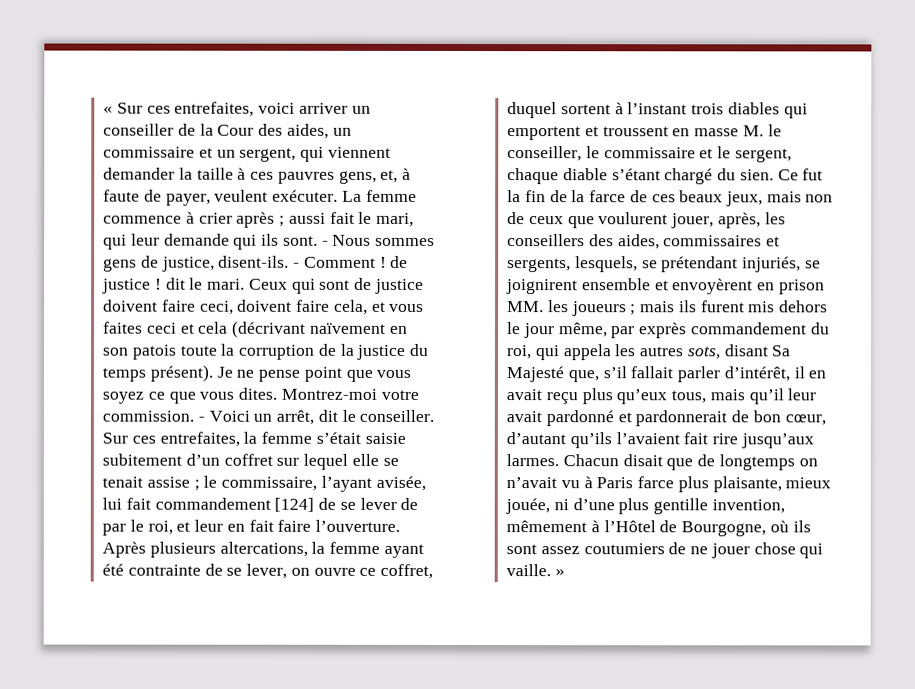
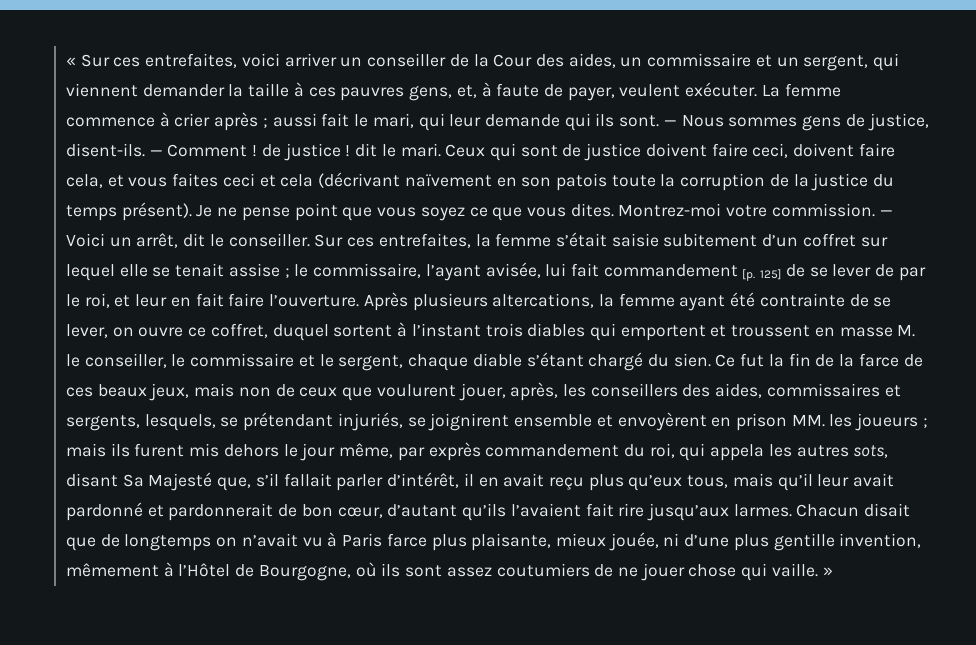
[321,240,329,246] - -> [663,120,677,126] —
[293,262,301,268] - -> [149,150,163,156] —
[197,416,205,422] - -> [879,210,893,216] —
[274,497,315,512] [124] -> [742,269,782,281] [p. 125]

